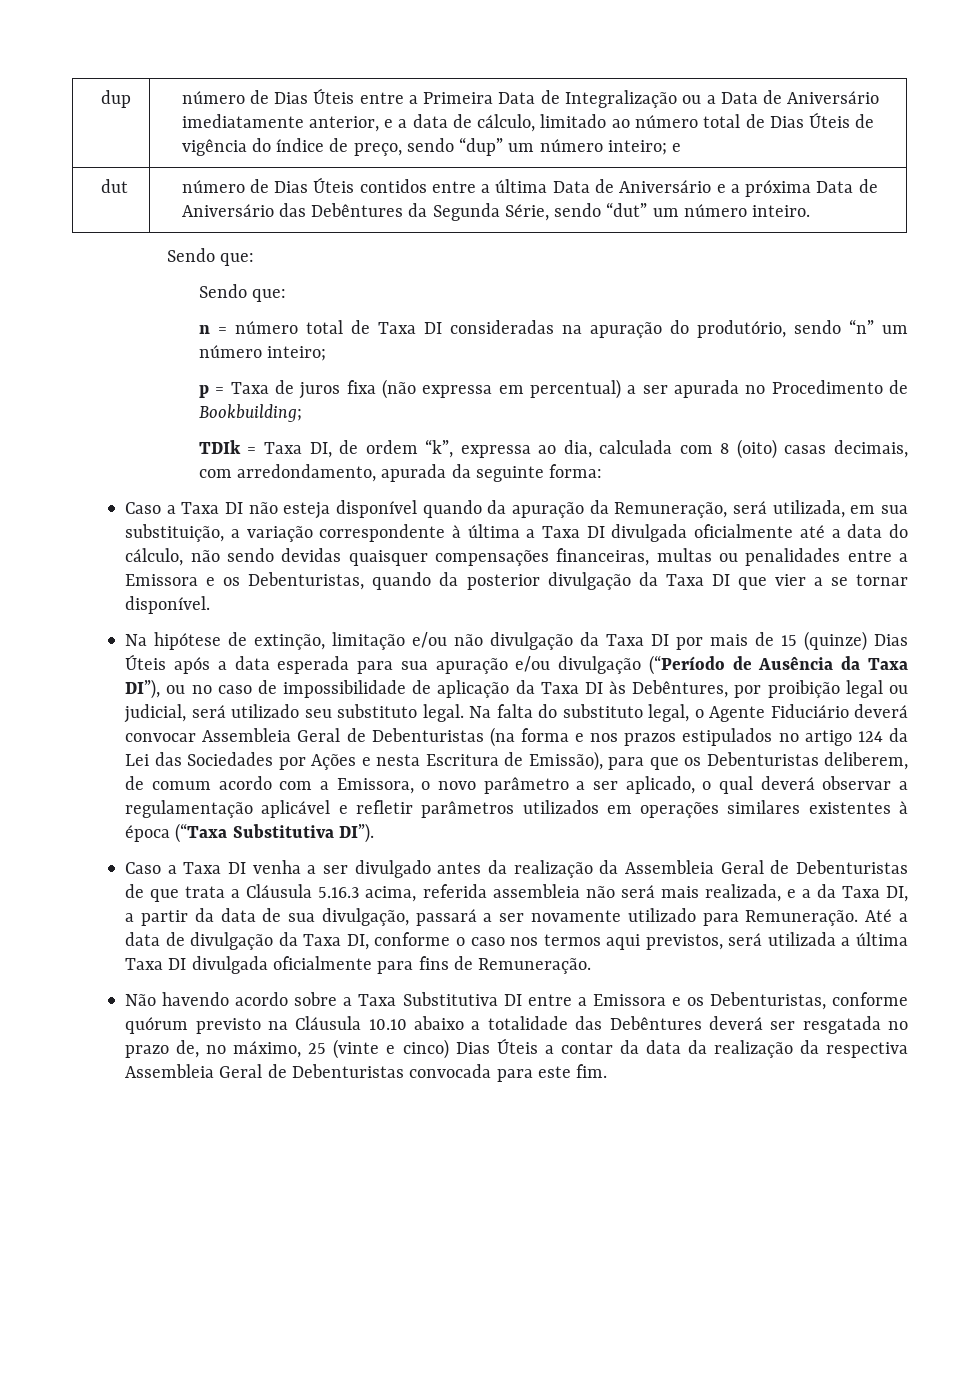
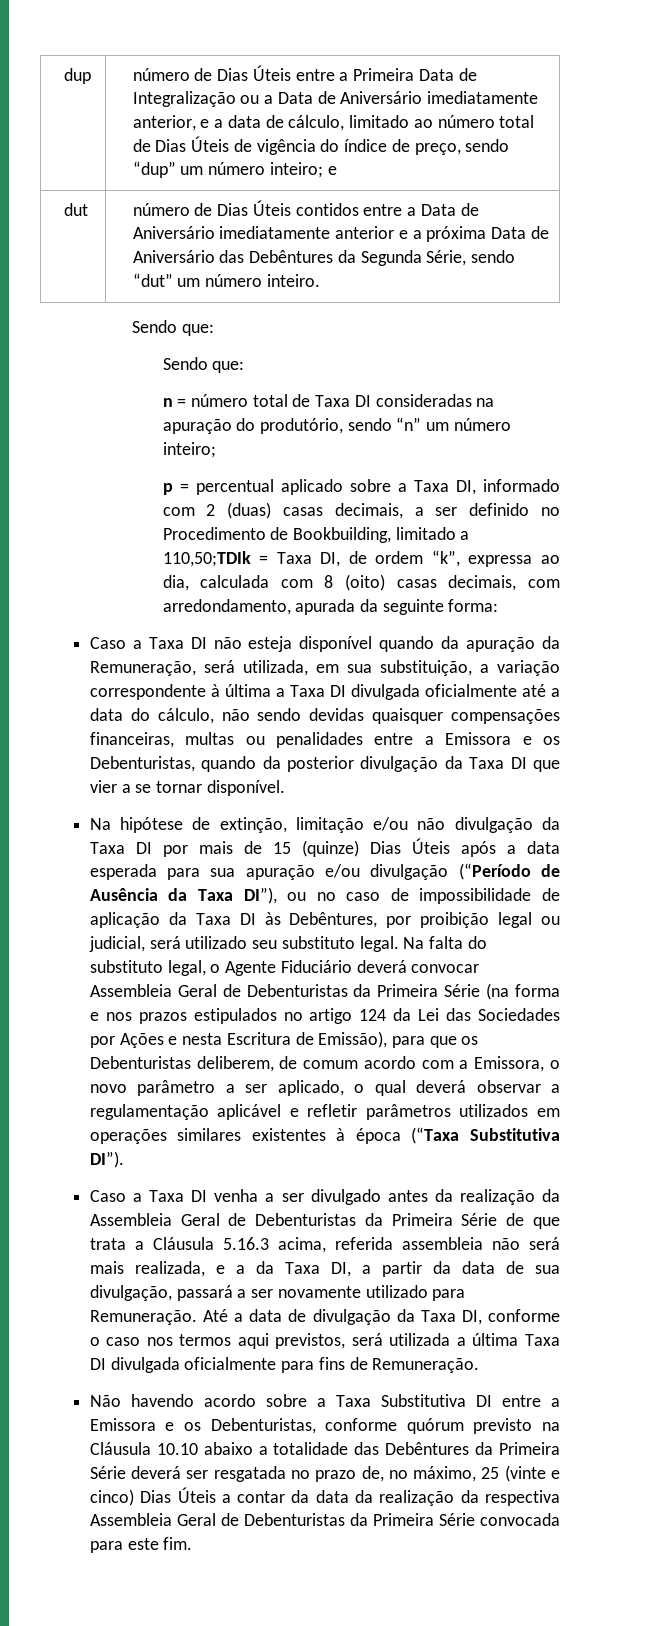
[495,179,712,193] última Data de Aniversário -> [420,203,479,216] [132,226,395,239] Data de Aniversário imediatamente anterior
[230,379,739,399] Taxa de juros fixa (não expressa em percentual) a ser apurada -> [195,479,560,495] [162,502,530,519] percentual aplicado sobre a Taxa DI, informado com 2 (duas) casas decimais, a ser definido
[198,404,302,422] [198,440,241,454] Bookbuilding; // TDIk -> [293,527,470,543] [162,551,251,567] Bookbuilding, limitado a 110,50;TDIk
(484, 735) none -> [353,984,481,997] da Primeira Série
(908, 867) none -> [364,1213,498,1226] da Primeira Série
(702, 1023) none -> [475,1442,560,1455] [89,1466,126,1479] da Primeira Série
(404, 1071) none -> [349,1513,475,1526] da Primeira Série

